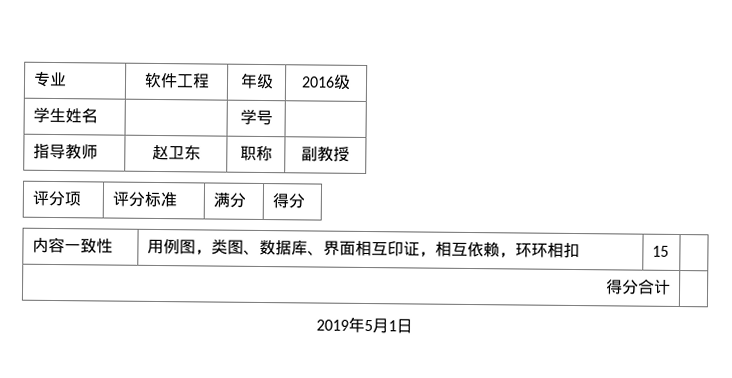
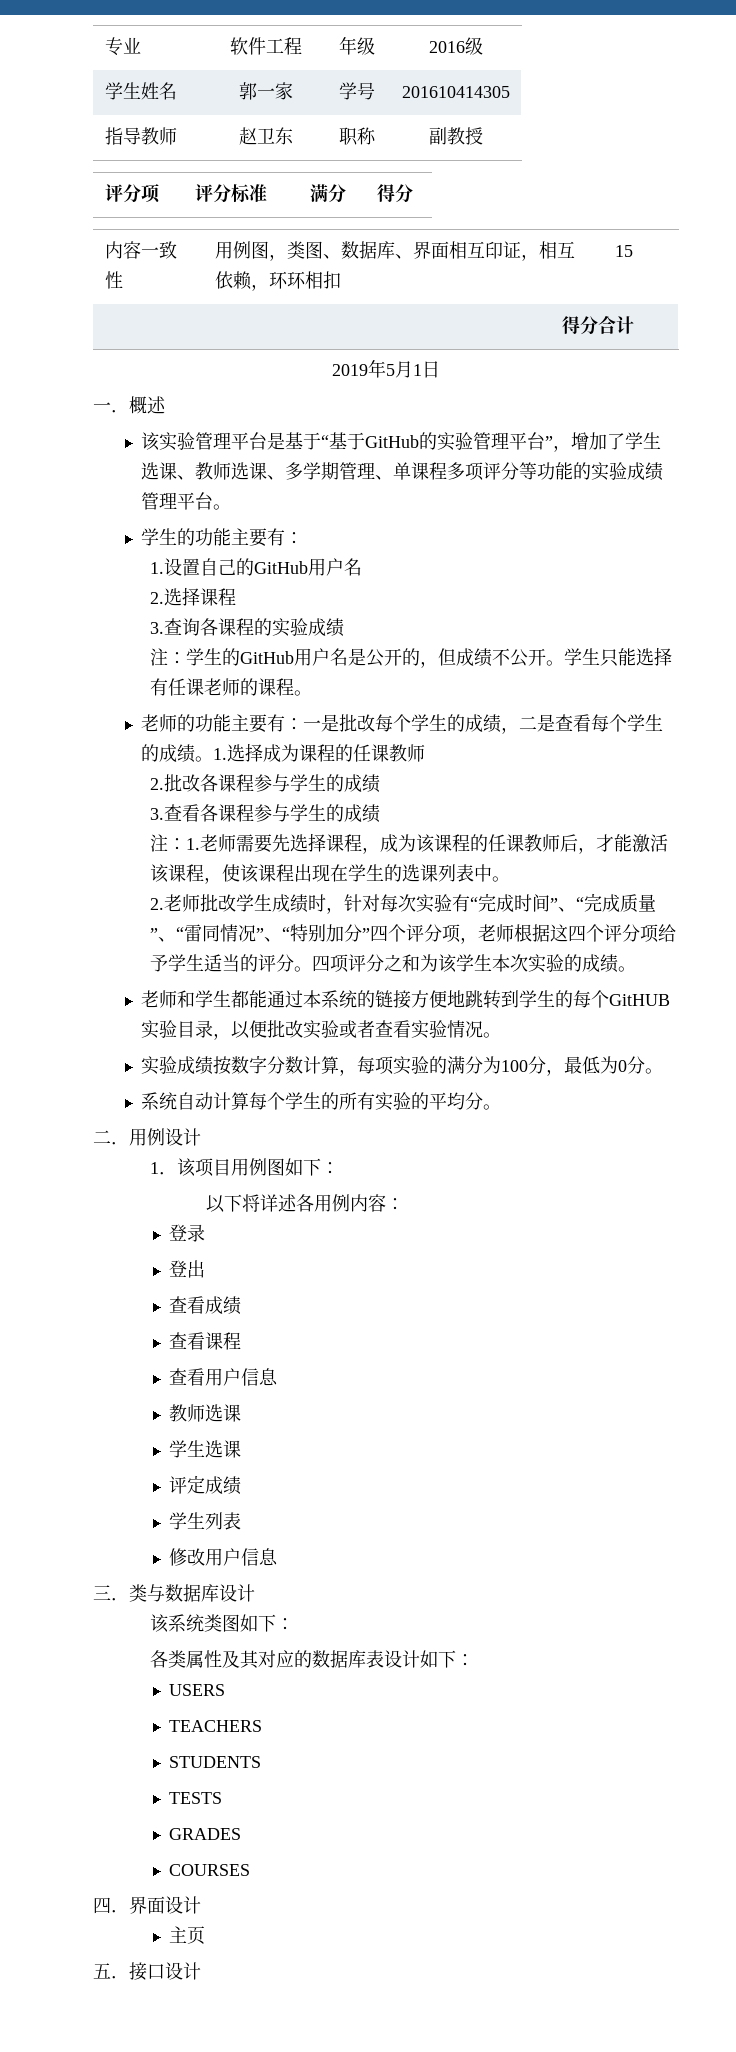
(98, 116) none -> [239,82,293,100] 郭一家
(273, 117) none -> [401,86,510,98] 201610414305
(413, 326) none -> [93,396,166,414] [141,432,662,452] [141,462,664,481] [141,492,232,510] [141,528,304,547] [149,558,362,576] [149,587,236,606] [149,618,344,637] [149,647,672,668] [149,678,312,696] [141,714,664,734] [141,743,426,763] [149,774,380,793] [149,804,380,823] [149,833,668,854] [149,864,510,884] [149,893,656,914] [149,924,676,944] [149,954,636,973] [141,990,671,1009] [141,1020,502,1040] [141,1055,664,1076] [141,1092,502,1111] [93,1128,201,1146] [149,1158,339,1177] [206,1194,405,1213] [169,1224,206,1242] [169,1260,206,1278] [169,1296,242,1315] [169,1332,242,1350] [169,1368,279,1386] [169,1404,242,1422] [169,1440,242,1458] [169,1475,242,1495] [169,1512,242,1530] [169,1548,279,1566] [93,1584,255,1602] [149,1614,294,1633] [149,1650,474,1669] [169,1684,226,1696] [169,1720,263,1732] [169,1756,262,1768] [169,1792,223,1804] [169,1828,242,1840] [169,1864,251,1876] [93,1896,201,1914] [169,1926,206,1945] [93,1962,201,1981] // 一．概述 // 该实验管理平台是基于“基于GitHub的实验管理平台”，增加了学生选课、教师选课、多学期管理、单课程多项评分等功能的实验成绩管理平台。 // 学生的功能主要有： // 1.设置自己的GitHub用户名 // 2.选择课程 // 3.查询各课程的实验成绩 // 注：学生的GitHub用户名是公开的，但成绩不公开。学生只能选择有任课老师的课程。 // 老师的功能主要有：一是批改每个学生的成绩，二是查看每个学生的成绩。1.选择成为课程的任课教师 // 2.批改各课程参与学生的成绩 // 3.查看各课程参与学生的成绩 // 注：1.老师需要先选择课程，成为该课程的任课教师后，才能激活该课程，使该课程出现在学生的选课列表中。 // 2.老师批改学生成绩时，针对每次实验有“完成时间”、“完成质量”、“雷同情况”、“特别加分”四个评分项，老师根据这四个评分项给予学生适当的评分。四项评分之和为该学生本次实验的成绩。 // 老师和学生都能通过本系统的链接方便地跳转到学生的每个GitHUB实验目录，以便批改实验或者查看实验情况。 // 实验成绩按数字分数计算，每项实验的满分为100分，最低为0分。 // 系统自动计算每个学生的所有实验的平均分。 // 二．用例设计 // 1．该项目用例图如下： // 以下将详述各用例内容： // 登录 // 登出 // 查看成绩 // 查看课程 // 查看用户信息 // 教师选课 // 学生选课 // 评定成绩 // 学生列表 // 修改用户信息 // 三．类与数据库设计 // 该系统类图如下： // 各类属性及其对应的数据库表设计如下： // USERS // TEACHERS // STUDENTS // TESTS // GRADES // COURSES // 四．界面设计 // 主页 // 五．接口设计

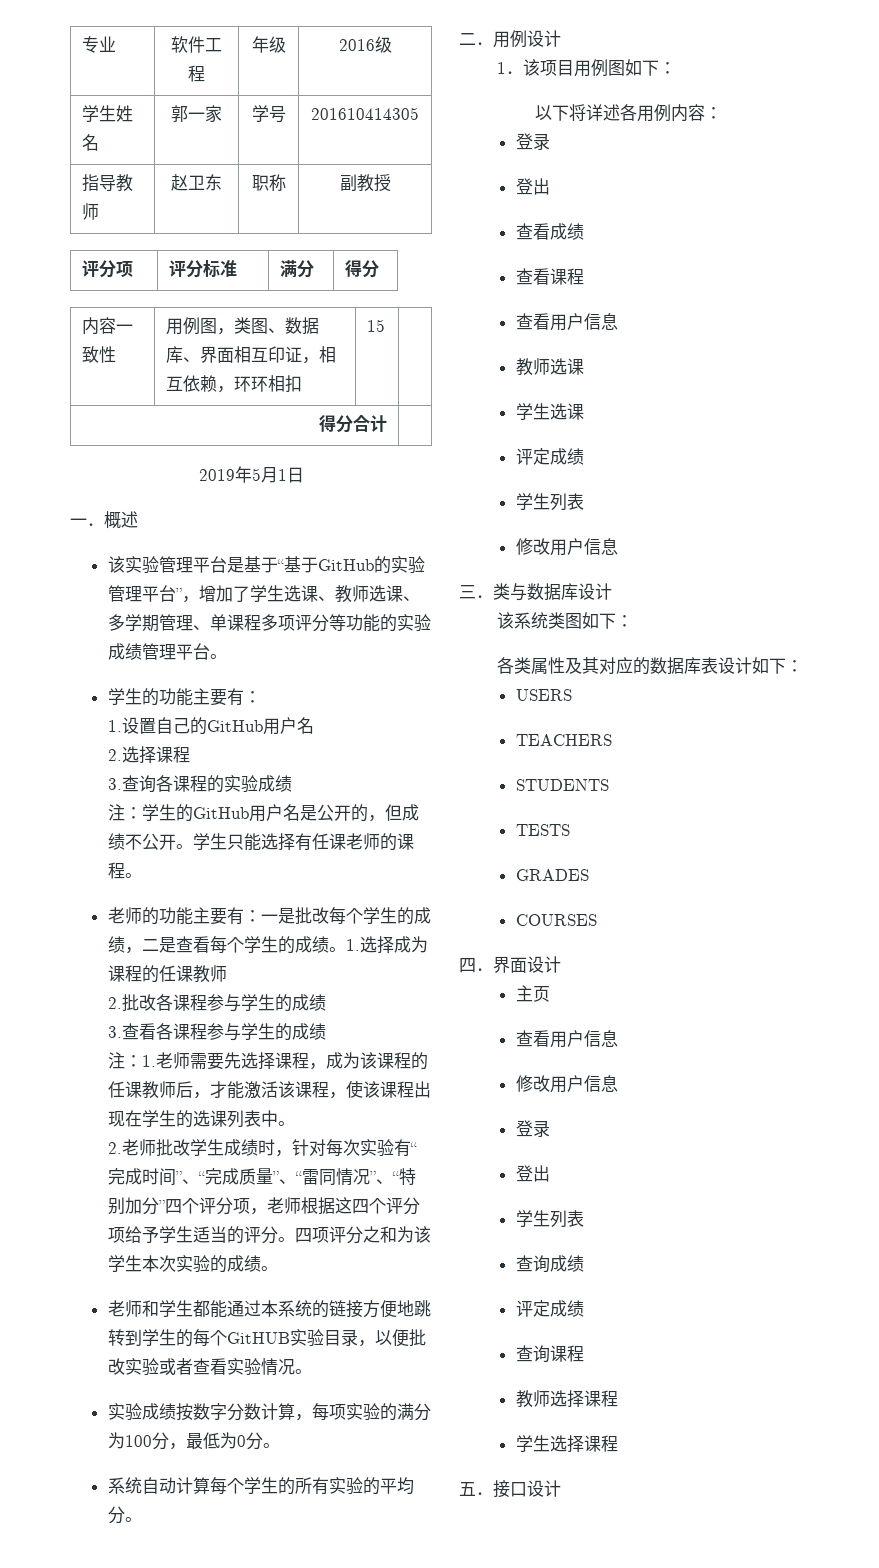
(206, 1935) none -> [515,1030,618,1048] [515,1075,618,1093] [515,1120,550,1137] [515,1165,550,1182] [515,1210,584,1228] [515,1255,584,1273] [515,1300,584,1317] [515,1345,584,1363] [515,1390,618,1408] [515,1435,618,1453] // 查看用户信息 // 修改用户信息 // 登录 // 登出 // 学生列表 // 查询成绩 // 评定成绩 // 查询课程 // 教师选择课程 // 学生选择课程

